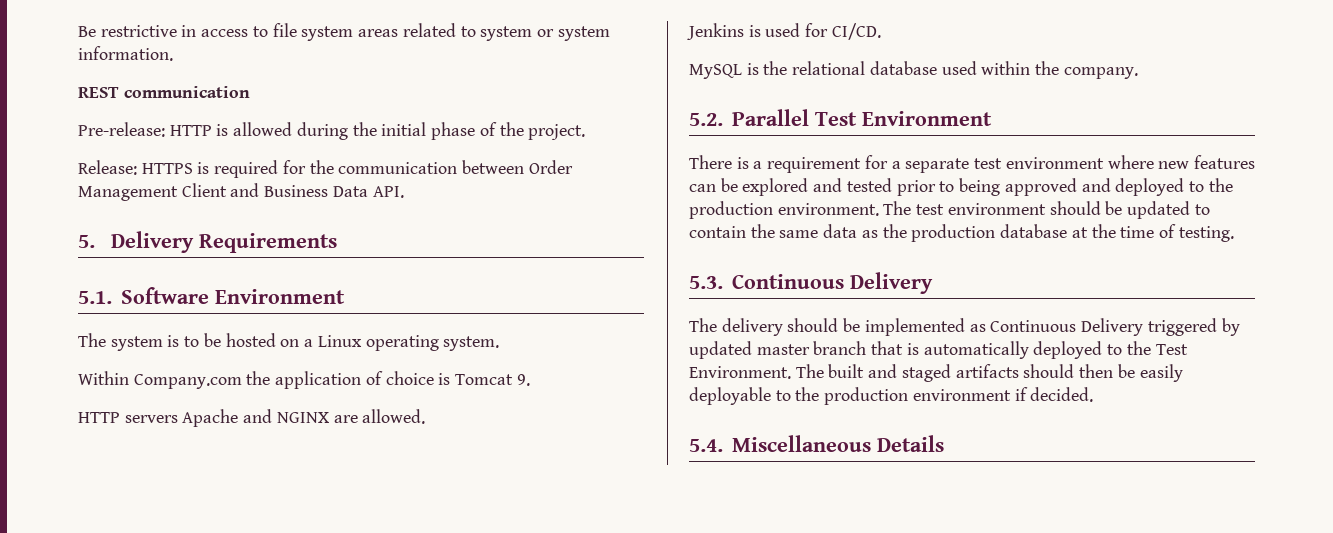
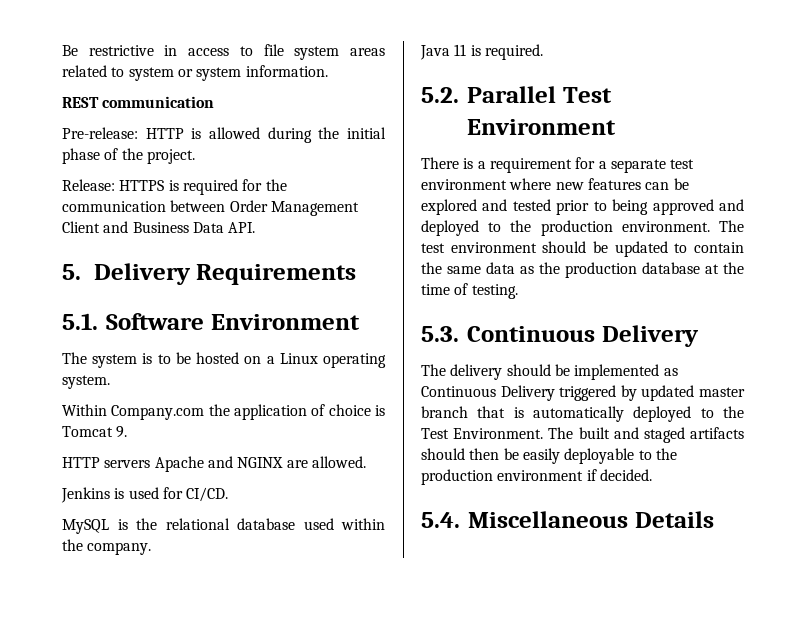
(1138, 73) none -> [420,44,543,60] // Java 11 is required.

